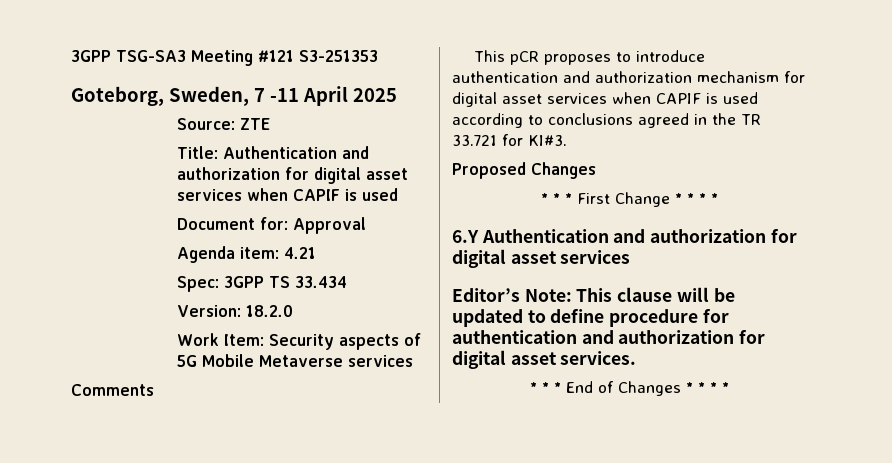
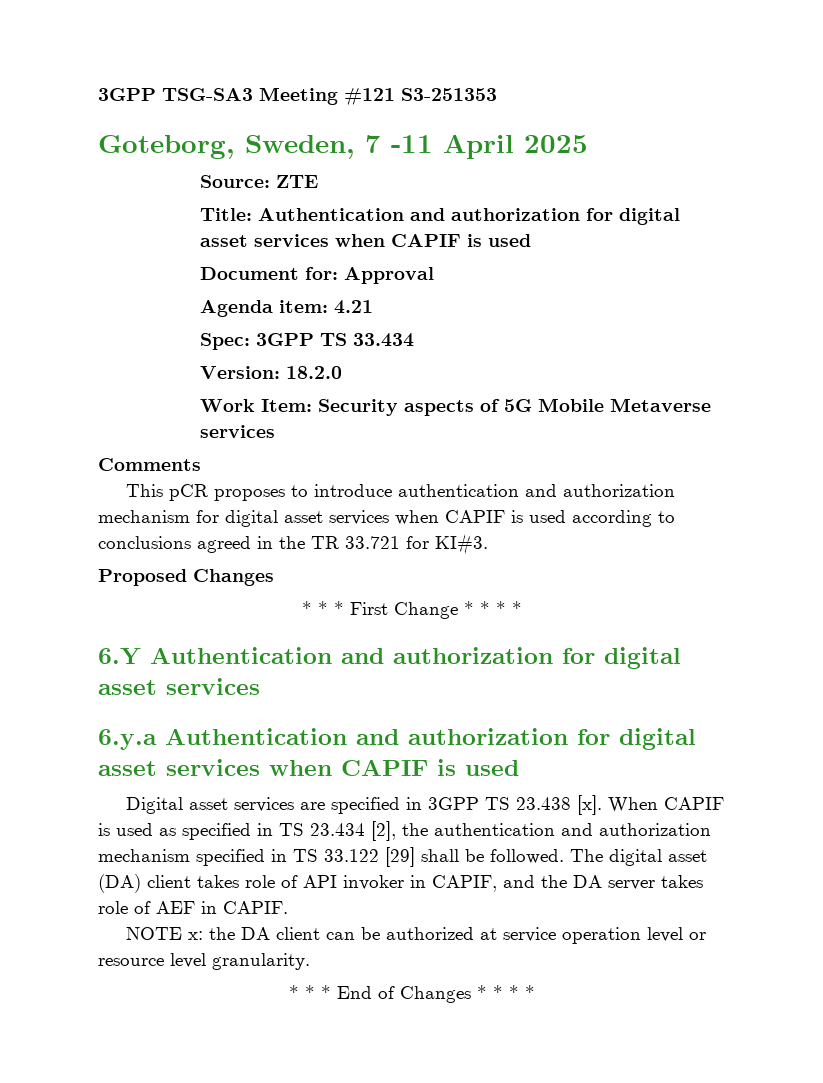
[452,287,735,302] [452,308,729,327] [452,329,766,344] [452,350,637,369] Editor’s Note: This clause will be updated to define procedure for authentication and authorization for digital asset services. -> [98,728,696,750] [98,759,519,776] [126,795,725,815] [98,821,711,841] [98,847,707,867] [98,874,703,893] [98,901,288,914] [126,927,707,944] [98,953,310,970] 6.y.a Authentication and authorization for digital asset services when CAPIF is used // Digital asset services are specified in 3GPP TS 23.438 [x]. When CAPIF is used as specified in TS 23.434 [2], the authentication and authorization mechanism specified in TS 33.122 [29] shall be followed. The digital asset (DA) client takes role of API invoker in CAPIF, and the DA server takes role of AEF in CAPIF. // NOTE x: the DA client can be authorized at service operation level or resource level granularity.

